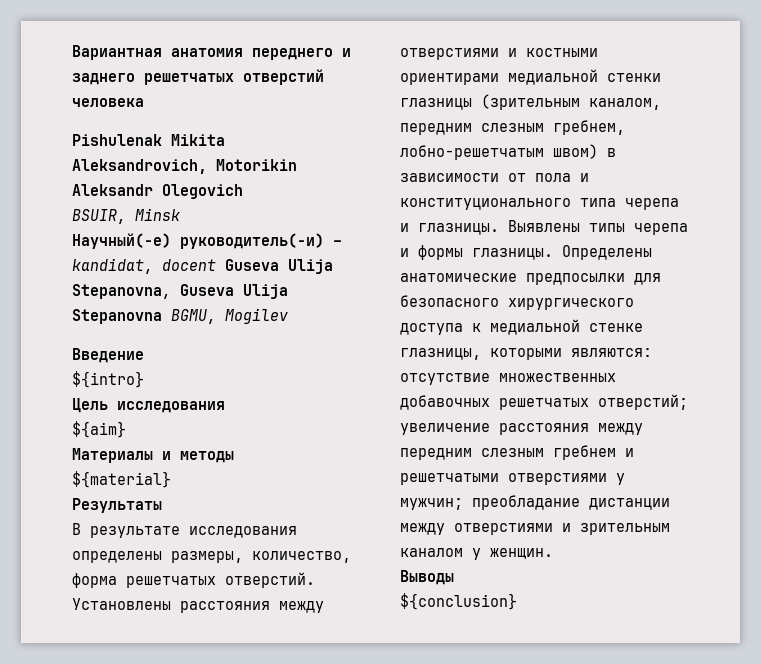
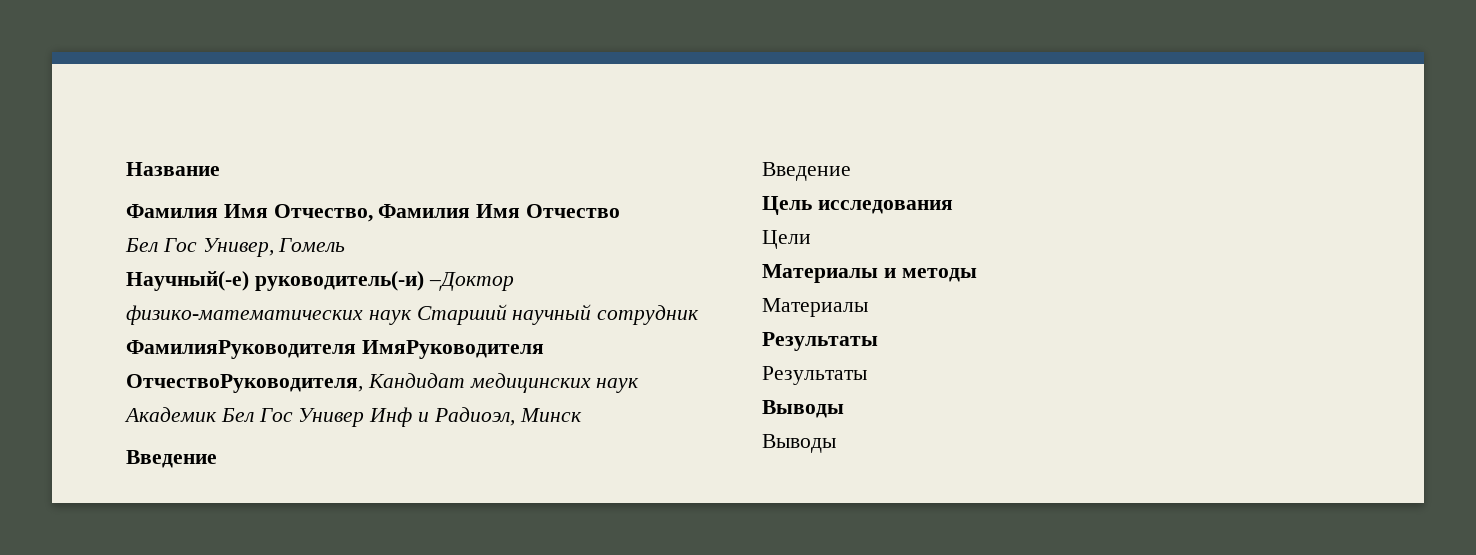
[72,45,351,60] [72,69,324,85] [72,98,144,107] [72,134,225,146] [72,159,297,174] [72,184,243,199] [72,208,180,224] [72,233,342,249] [72,258,333,274] [72,284,288,299] [72,308,288,324] [72,348,144,363] [72,371,144,388] Вариантная анатомия переднего и заднего решетчатых отверстий человека // Pishulenak Mikita Aleksandrovich, Motorikin Aleksandr Olegovich // BSUIR, Minsk // Научный(-е) руководитель(-и) – kandidat, docent Guseva Ulija Stepanovna, Guseva Ulija Stepanovna BGMU, Mogilev // Введение // ${intro} -> [126,162,220,176] [126,204,621,222] [125,238,346,257] [126,271,514,291] [126,304,700,325] [126,340,544,359] [126,373,640,393] [124,407,582,427] [126,450,217,468] [762,162,851,181] Название // Фамилия Имя Отчество, Фамилия Имя Отчество // Бел Гос Универ, Гомель // Научный(-е) руководитель(-и) –Доктор физико-математических наук Старший научный сотрудник ФамилияРуководителя ИмяРуководителя ОтчествоРуководителя, Кандидат медицинских наук Академик Бел Гос Универ Инф и Радиоэл, Минск // Введение // Введение
[72,421,126,438] ${aim} -> [762,230,811,249] Цели
[72,471,171,488] [72,498,162,513] [72,523,297,538] [72,551,351,563] [72,572,315,588] [72,598,324,613] [400,48,598,60] [400,69,661,85] [400,94,661,110] [400,120,625,135] [400,144,616,160] [400,173,589,182] [400,198,679,210] [400,220,688,235] [400,245,652,260] [400,273,661,285] [400,295,634,310] [400,319,643,335] [400,348,652,360] [400,373,616,385] [400,394,688,410] [400,423,643,435] [400,445,634,460] [400,473,625,485] [400,495,670,510] [400,523,670,535] [400,548,553,560] ${material} // Результаты // В результате исследования определены размеры, количество, форма решетчатых отверстий. Установлены расстояния между отверстиями и костными ориентирами медиальной стенки глазницы (зрительным каналом, передним слезным гребнем, лобно-решетчатым швом) в зависимости от пола и конституционального типа черепа и глазницы. Выявлены типы черепа и формы глазницы. Определены анатомические предпосылки для безопасного хирургического доступа к медиальной стенке глазницы, которыми являются: отсутствие множественных добавочных решетчатых отверстий; увеличение расстояния между передним слезным гребнем и решетчатыми отверстиями у мужчин; преобладание дистанции между отверстиями и зрительным каналом у женщин. -> [762,298,868,317] [762,332,878,351] [762,366,867,385] Материалы // Результаты // Результаты
[400,593,517,610] ${conclusion} -> [762,434,836,453] Выводы

